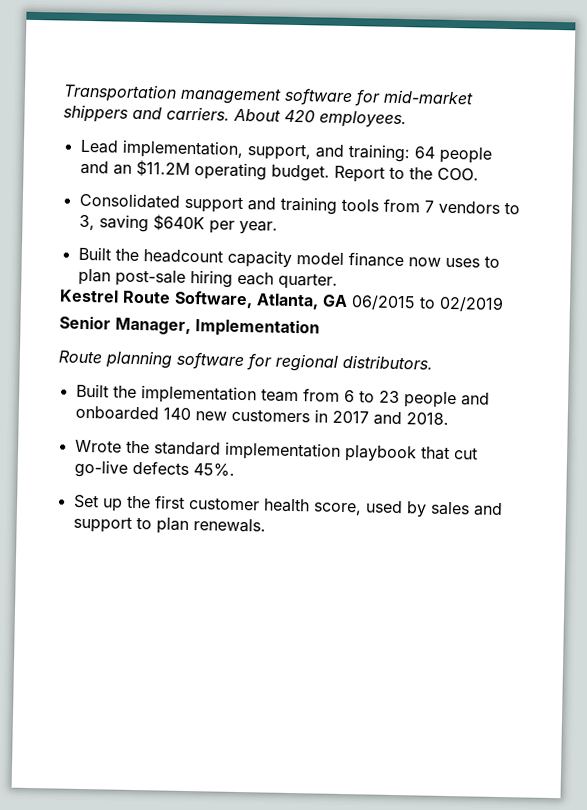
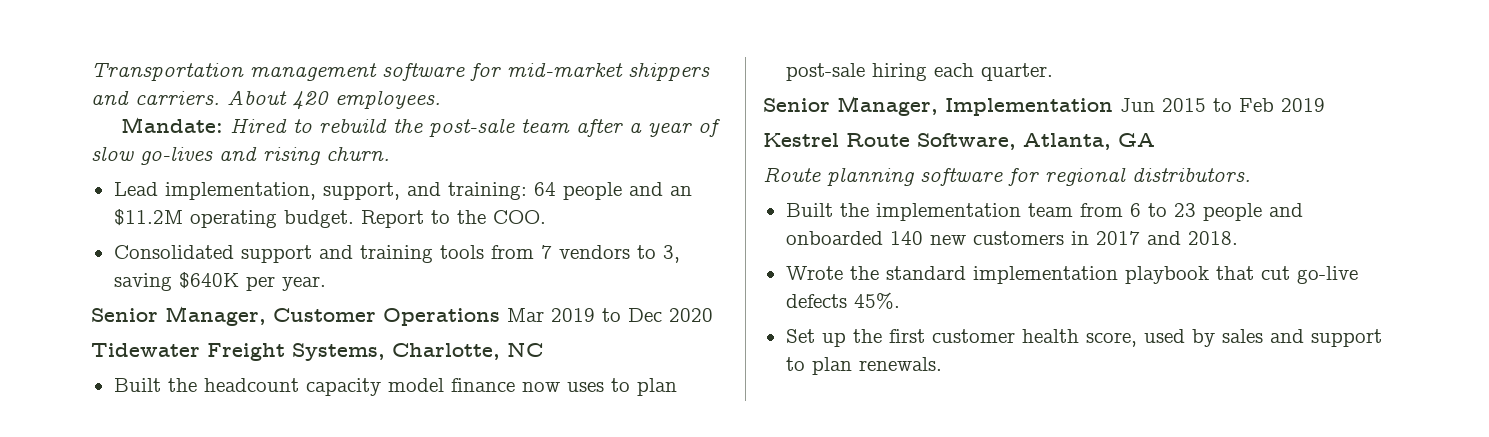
(407, 119) none -> [120,117,720,137] [91,146,390,165] // Mandate: Hired to rebuild the post-sale team after a year of slow go-lives and rising churn.
(278, 227) none -> [91,306,713,326] [91,342,543,361] // Senior Manager, Customer Operations Mar 2019 to Dec 2020 // Tidewater Freight Systems, Charlotte, NC
(338, 281) none -> [763,96,1325,116] // Senior Manager, Implementation Jun 2015 to Feb 2019
[351,295,504,313] [59,315,320,338] 06/2015 to 02/2019 // Senior Manager, Implementation -> (1155, 140) none

